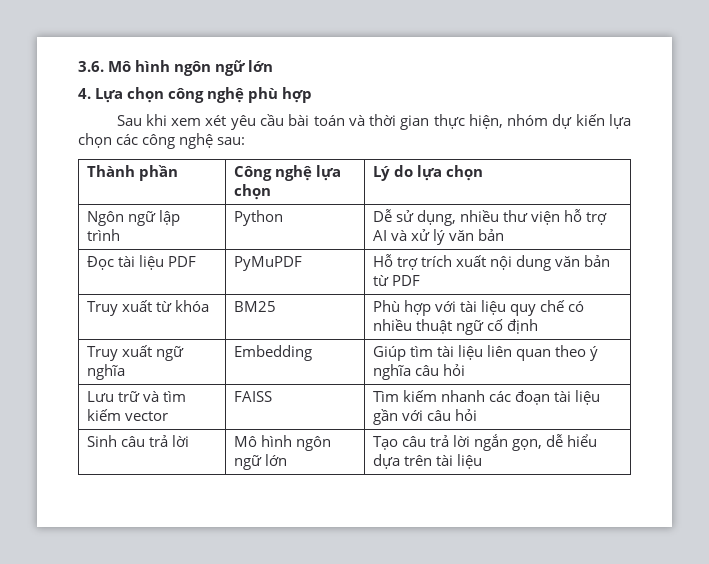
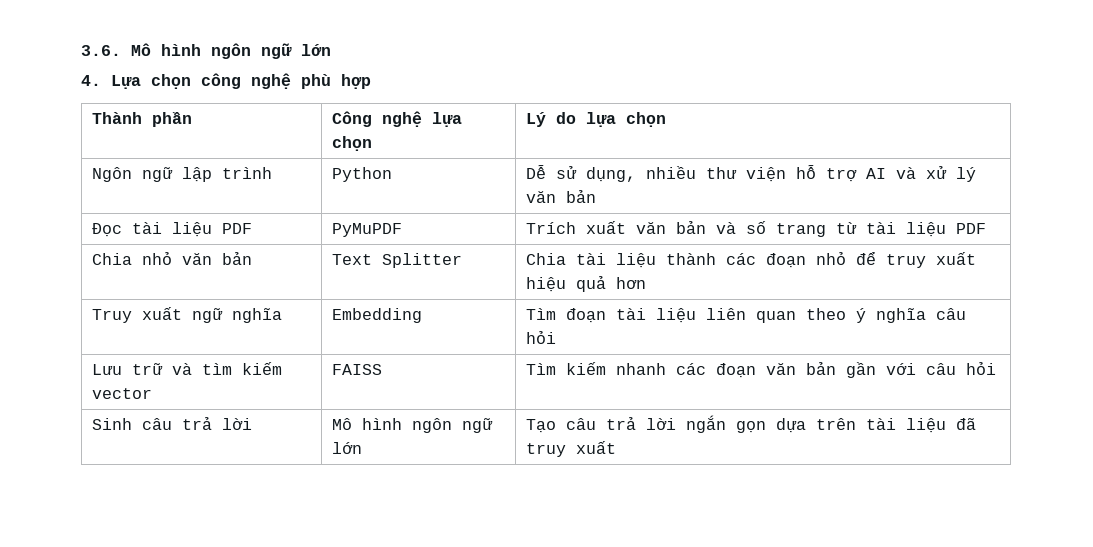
[116,114,631,130] [78,133,246,149] // Sau khi xem xét yêu cầu bài toán và thời gian thực hiện, nhóm dự kiến lựa chọn các công nghệ sau: -> (371, 81) none
[373,254,611,271] [373,275,421,286] [87,300,210,316] [234,301,277,312] [373,300,585,316] [373,319,539,335] Hỗ trợ trích xuất nội dung văn bản từ PDF // Truy xuất từ khóa | BM25 | Phù hợp với tài liệu quy chế có nhiều thuật ngữ cố định -> [526,221,987,237] [92,252,253,265] [332,253,463,268] [526,252,977,268] [526,276,647,292] Trích xuất văn bản và số trang từ tài liệu PDF // Chia nhỏ văn bản | Text Splitter | Chia tài liệu thành các đoạn nhỏ để truy xuất hiệu quả hơn
[373,346,434,361] Giúp tìm -> [526,308,607,323] Tìm đoạn
[554,390,601,405] tài liệu -> [766,362,837,375] văn bản
[512,434,598,451] gọn, dễ hiểu -> [736,421,767,433] gọn
(483, 461) none -> [956,418,977,430] [526,441,617,457] đã truy xuất

